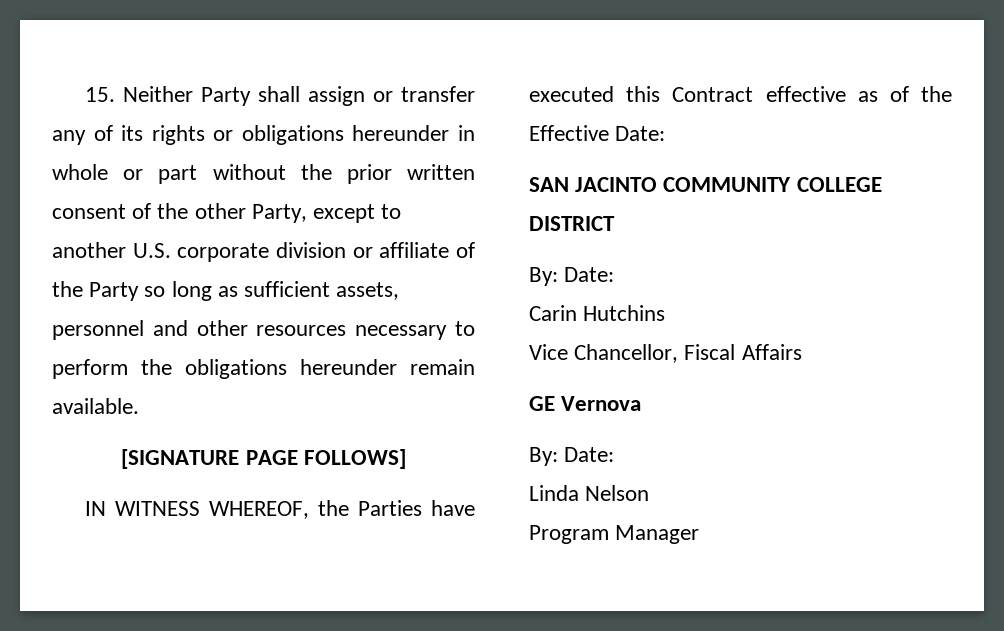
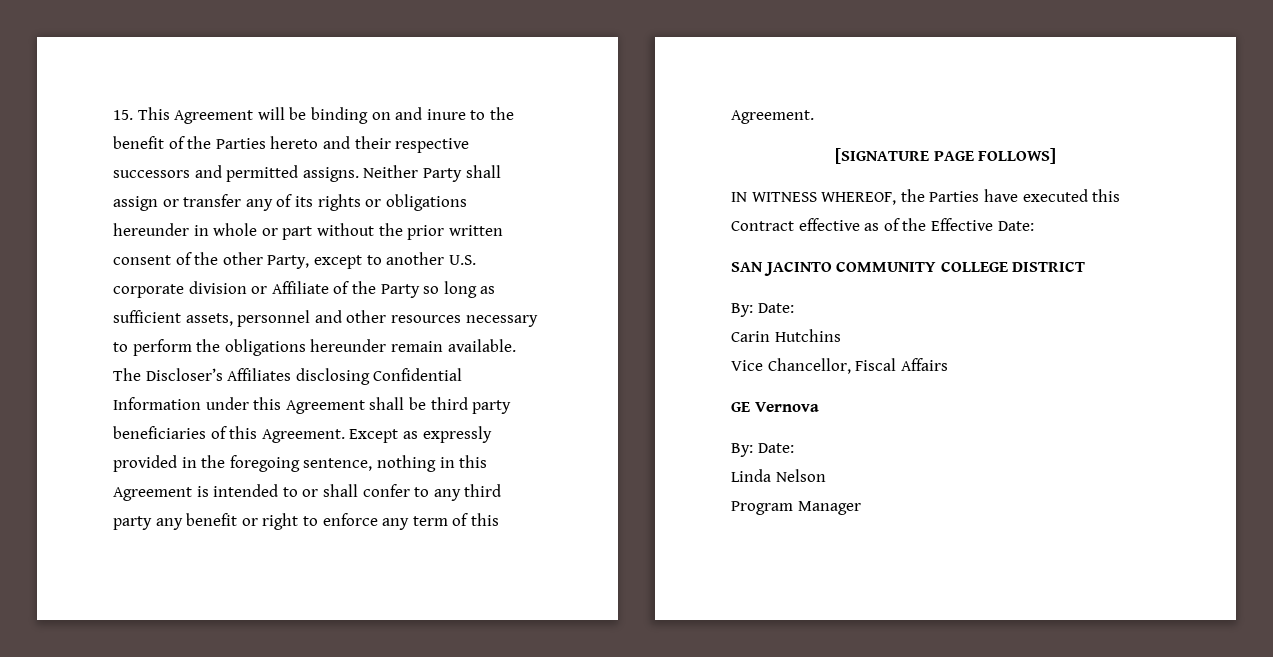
(116, 94) none -> [137,107,514,124] [113,136,470,153] [113,165,359,182] This Agreement will be binding on and inure to the benefit of the Parties hereto and their respective successors and permitted assigns.
[379,242,450,258] affiliate -> [271,281,329,294] Affiliate
(139, 406) none -> [113,368,463,385] [113,397,512,414] [113,426,492,443] [113,455,488,472] [113,484,502,501] [113,513,499,530] [731,110,814,124] The Discloser’s Affiliates disclosing Confidential Information under this Agreement shall be third party beneficiaries of this Agreement. Except as expressly provided in the foregoing sentence, nothing in this Agreement is intended to or shall confer to any third party any benefit or right to enforce any term of this Agreement.

